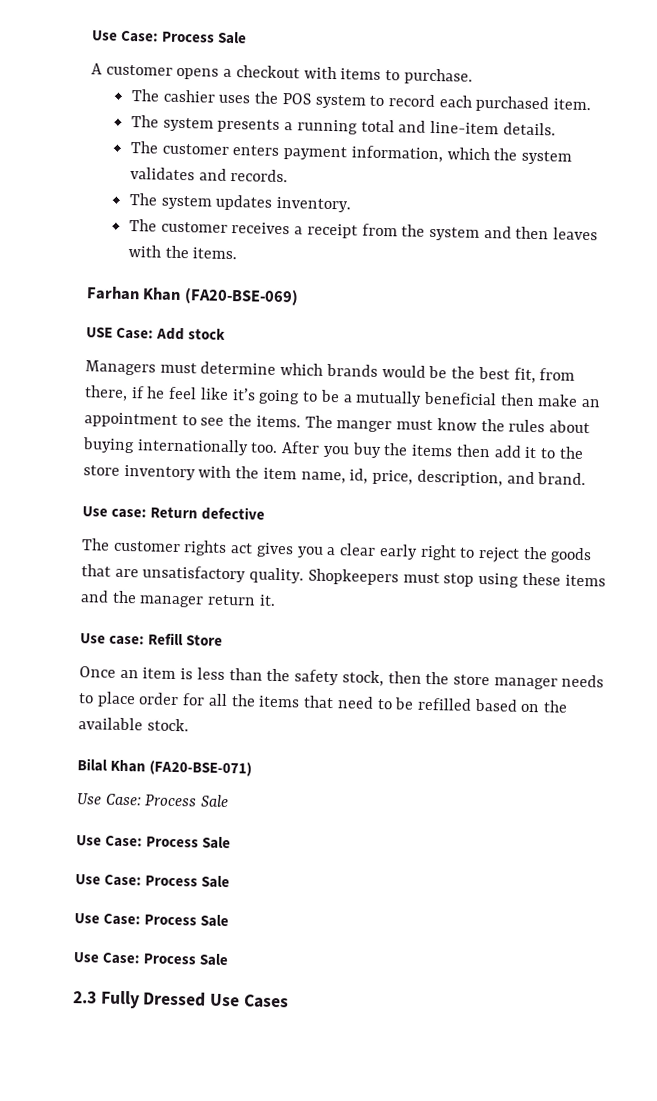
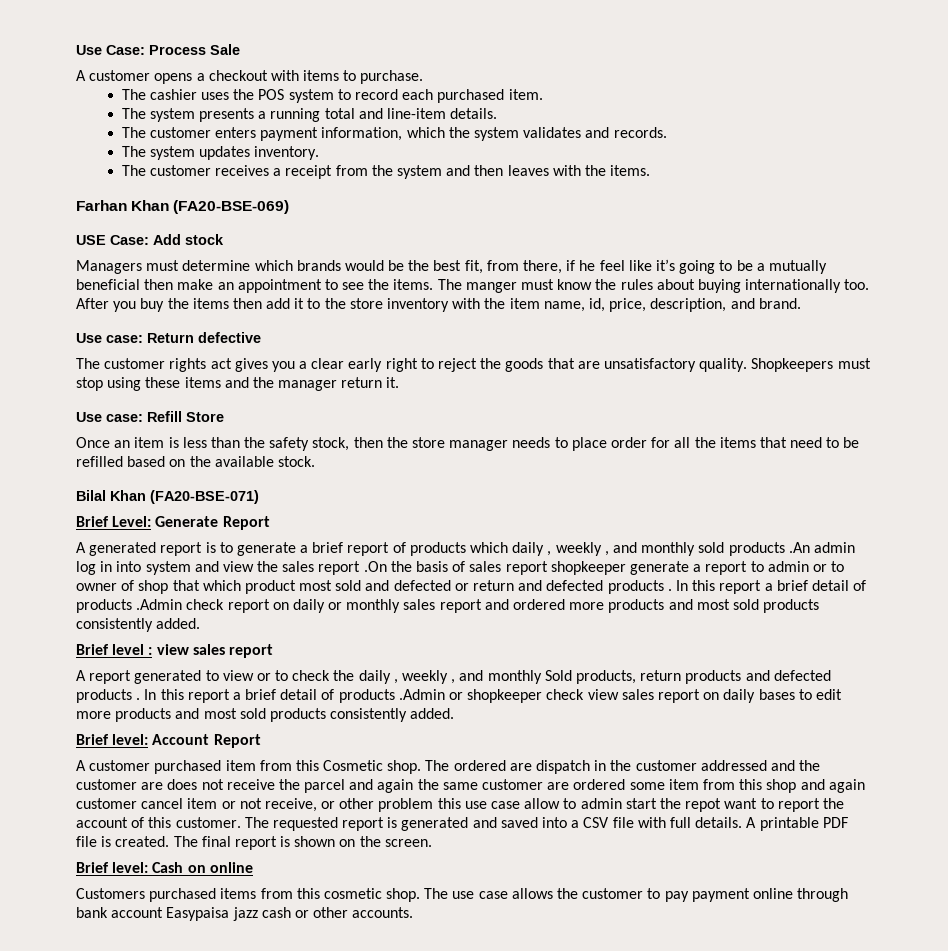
[76,793,230,808] [76,835,232,850] [75,874,231,889] [74,913,230,928] [73,952,230,967] [73,990,289,1009] Use Case: Process Sale // Use Case: Process Sale // Use Case: Process Sale // Use Case: Process Sale // Use Case: Process Sale // 2.3 Fully Dressed Use Cases -> [76,516,270,530] [76,542,855,556] [76,561,845,575] [76,580,867,594] [76,599,820,613] [76,618,201,632] [76,644,273,658] [76,670,831,684] [76,689,842,703] [76,708,455,722] [76,734,261,748] [76,760,821,774] [76,779,865,793] [76,798,844,812] [76,817,848,831] [76,836,432,850] [76,862,253,873] [76,888,849,902] [76,907,414,921] Brief Level: Generate Report // A generated report is to generate a brief report of products which daily , weekly , and monthly sold products .An admin log in into system and view the sales report .On the basis of sales report shopkeeper generate a report to admin or to owner of shop that which product most sold and defected or return and defected products . In this report a brief detail of products .Admin check report on daily or monthly sales report and ordered more products and most sold products consistently added. // Brief level : view sales report // A report generated to view or to check the daily , weekly , and monthly Sold products, return products and defected products . In this report a brief detail of products .Admin or shopkeeper check view sales report on daily bases to edit more products and most sold products consistently added. // Brief level: Account Report // A customer purchased item from this Cosmetic shop. The ordered are dispatch in the customer addressed and the customer are does not receive the parcel and again the same customer are ordered some item from this shop and again customer cancel item or not receive, or other problem this use case allow to admin start the repot want to report the account of this customer. The requested report is generated and saved into a CSV file with full details. A printable PDF file is created. The final report is shown on the screen. // Brief level: Cash on online // Customers purchased items from this cosmetic shop. The use case allows the customer to pay payment online through bank account Easypaisa jazz cash or other accounts.

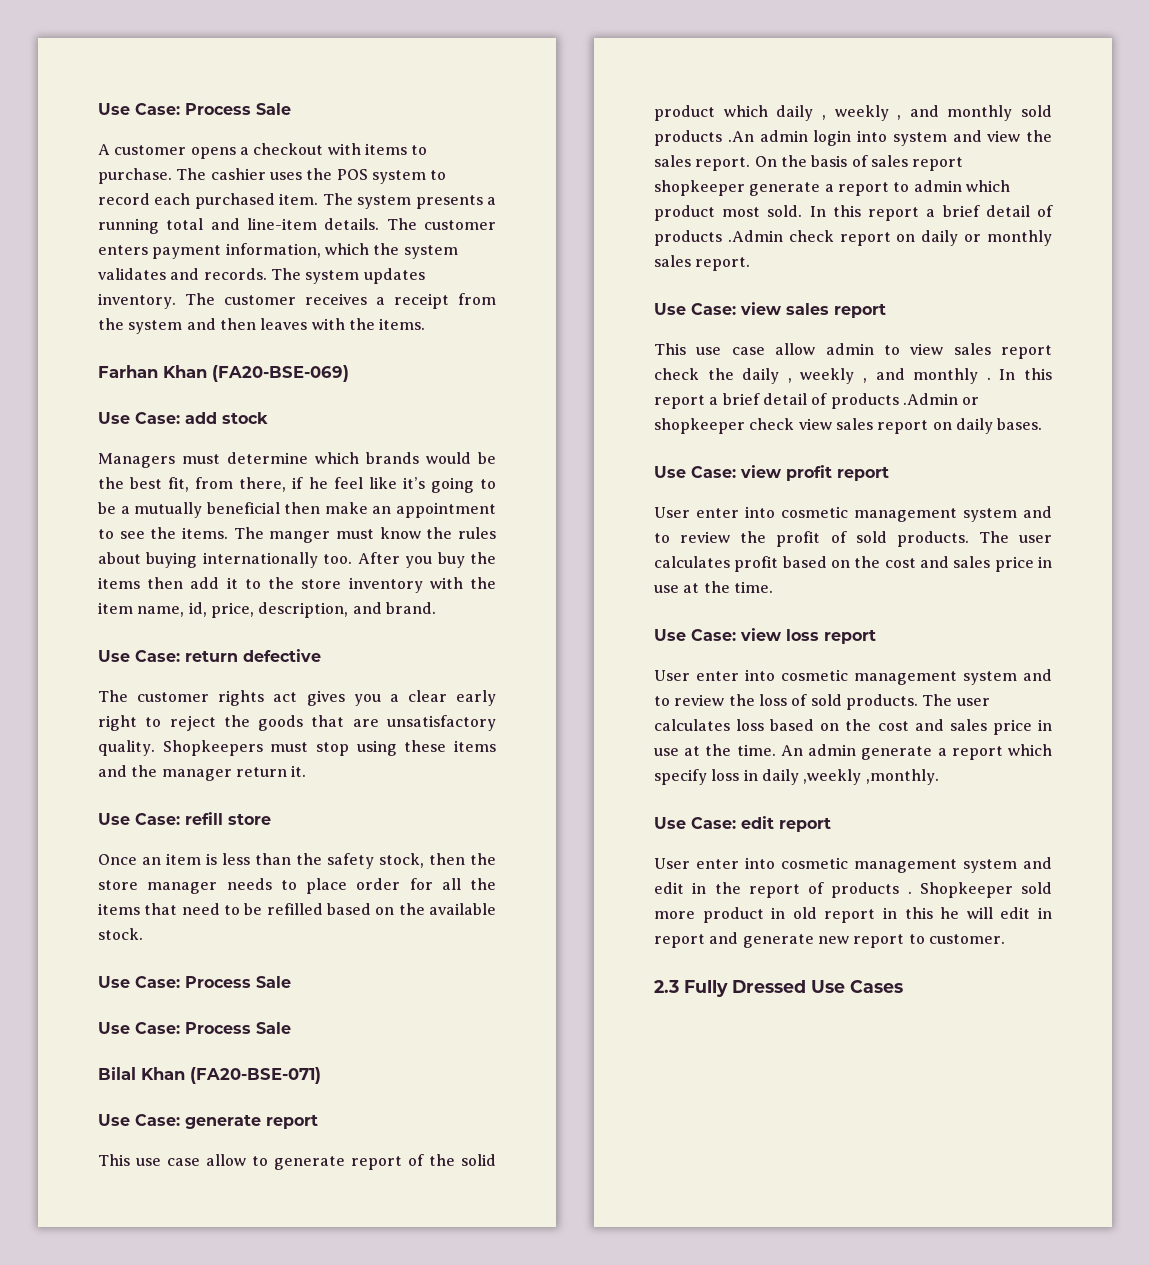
(424, 77) // -> (172, 176) none
(543, 94) // -> (319, 199) none
(498, 113) // -> (380, 224) none
(667, 132) // -> (267, 274) none
(320, 153) // -> (176, 301) none
[76,234,181,245] USE Case: Add -> [98,412,217,424] Use Case: add
[106,333,194,343] case: Return -> [135,650,238,662] Case: return
[106,411,224,422] case: Refill Store -> [135,812,271,825] Case: refill store
[76,490,259,504] [76,516,270,530] [76,542,466,556] Bilal Khan (FA20-BSE-071) // Brief Level: Generate Report // A generated report is to generate a brief report of products -> [98,976,291,988] [98,1022,291,1034] [98,1067,321,1084] [98,1114,318,1129] [98,1154,496,1170] [654,105,715,121] Use Case: Process Sale // Use Case: Process Sale // Bilal Khan (FA20-BSE-071) // Use Case: generate report // This use case allow to generate report of the solid product
[76,561,113,575] log in -> [813,130,852,146] login
[318,561,387,575] report .On -> [695,156,777,171] report. On
[812,561,845,572] [76,580,672,594] or to owner of shop that which product most sold and defected or return and defected products . -> [965,180,1010,192] [654,205,803,221] which product most sold.
[439,599,820,613] [76,618,201,632] [76,644,273,658] [76,670,289,684] report and ordered more products and most sold products consistently added. // Brief level : view sales report // A report generated to view or to -> [695,257,751,271] [654,302,886,318] [654,343,1052,359] report. // Use Case: view sales report // This use case allow admin to view sales report
[544,670,831,684] [76,689,132,703] Sold products, return products and defected products -> (979, 376) none
[758,689,842,700] [76,708,455,722] [76,734,261,748] [76,760,821,774] [76,779,865,793] [76,798,844,812] [76,817,848,831] [76,836,432,850] [76,862,253,873] [76,888,849,902] [76,907,414,921] bases to edit more products and most sold products consistently added. // Brief level: Account Report // A customer purchased item from this Cosmetic shop. The ordered are dispatch in the customer addressed and the customer are does not receive the parcel and again the same customer are ordered some item from this shop and again customer cancel item or not receive, or other problem this use case allow to admin start the repot want to report the account of this customer. The requested report is generated and saved into a CSV file with full details. A printable PDF file is created. The final report is shown on the screen. // Brief level: Cash on online // Customers purchased items from this cosmetic shop. The use case allows the customer to pay payment online through bank account Easypaisa jazz cash or other accounts. -> [997,418,1043,430] [654,465,889,481] [654,506,1052,522] [654,531,1052,547] [654,556,1052,572] [654,581,773,593] [654,628,876,644] [654,669,1052,685] [654,694,990,710] [654,719,1052,735] [654,744,1052,760] [654,769,939,785] [654,816,831,832] [654,857,1052,873] [654,882,1052,898] [654,907,1052,923] [654,932,1005,948] [654,980,903,997] bases. // Use Case: view profit report // User enter into cosmetic management system and to review the profit of sold products. The user calculates profit based on the cost and sales price in use at the time. // Use Case: view loss report // User enter into cosmetic management system and to review the loss of sold products. The user calculates loss based on the cost and sales price in use at the time. An admin generate a report which specify loss in daily ,weekly ,monthly. // Use Case: edit report // User enter into cosmetic management system and edit in the report of products . Shopkeeper sold more product in old report in this he will edit in report and generate new report to customer. // 2.3 Fully Dressed Use Cases

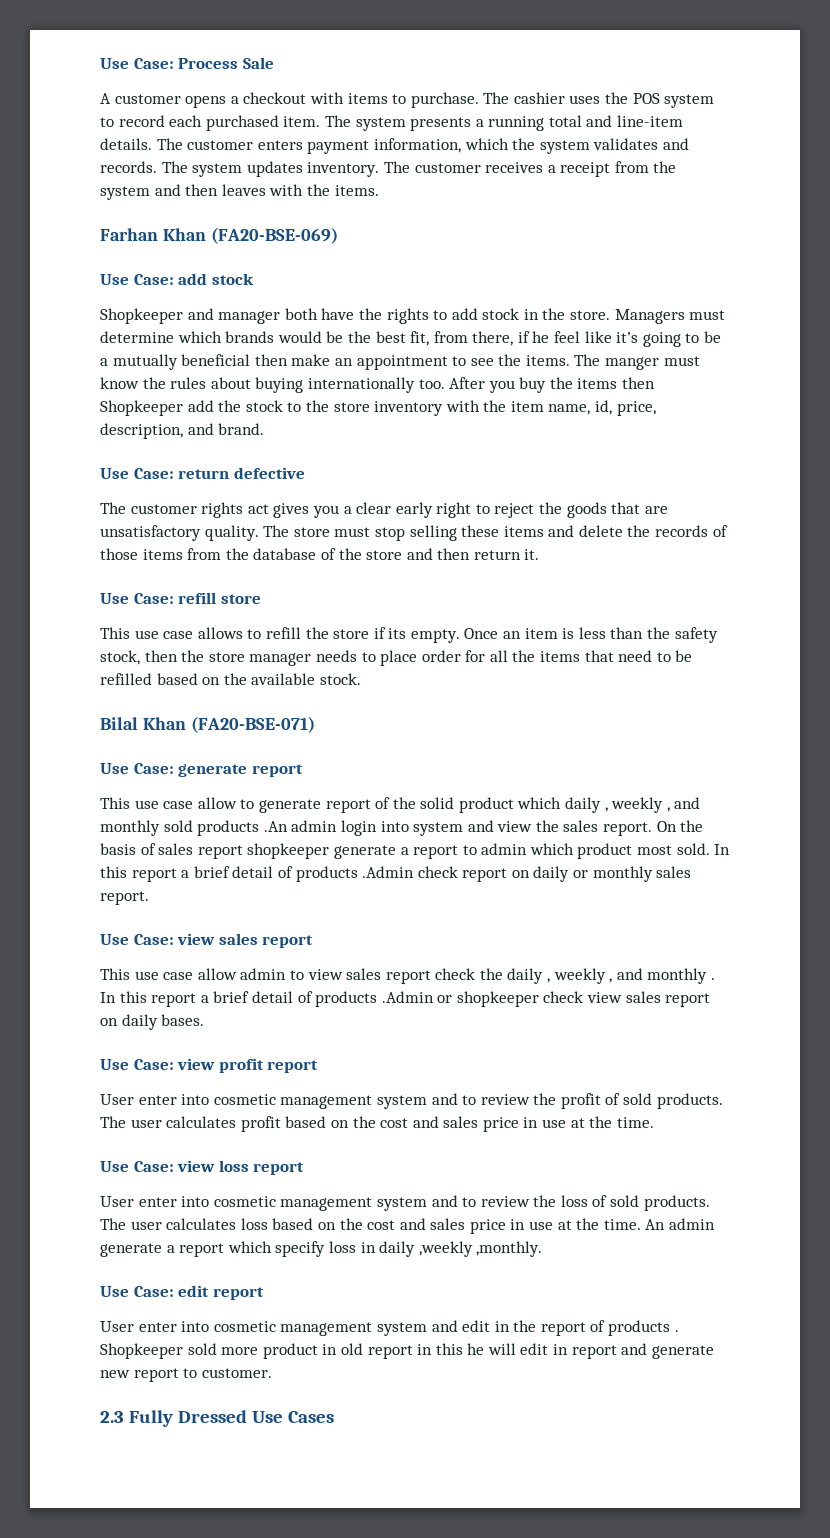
(268, 418) none -> [100,308,611,324] Shopkeeper and manager both have the rights to add stock in the store.
[190,577,238,589] add it -> [100,400,283,416] Shopkeeper add the stock
[162,740,263,756] Shopkeepers -> [263,525,330,537] The store
[356,740,397,756] using -> [409,525,457,541] selling
[131,765,232,781] the manager -> [578,525,728,537] [100,548,471,560] delete the records of those items from the database of the store and then
(271, 819) none -> [100,627,460,643] This use case allows to refill the store if its empty.
[98,976,291,988] [98,1022,291,1034] // Use Case: Process Sale // Use Case: Process Sale -> (361, 679) none

